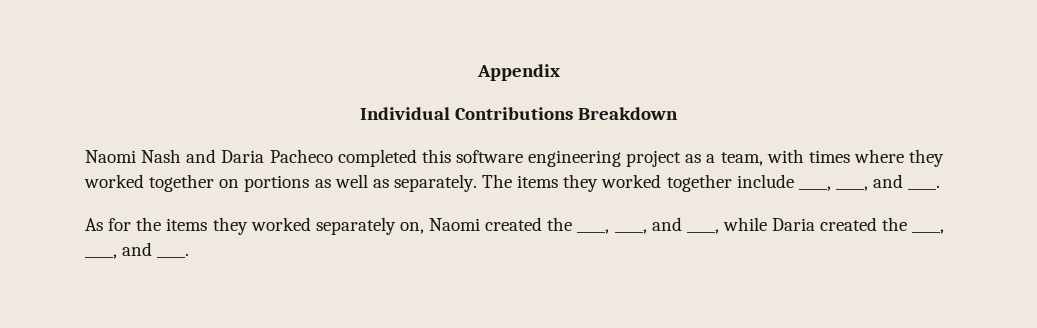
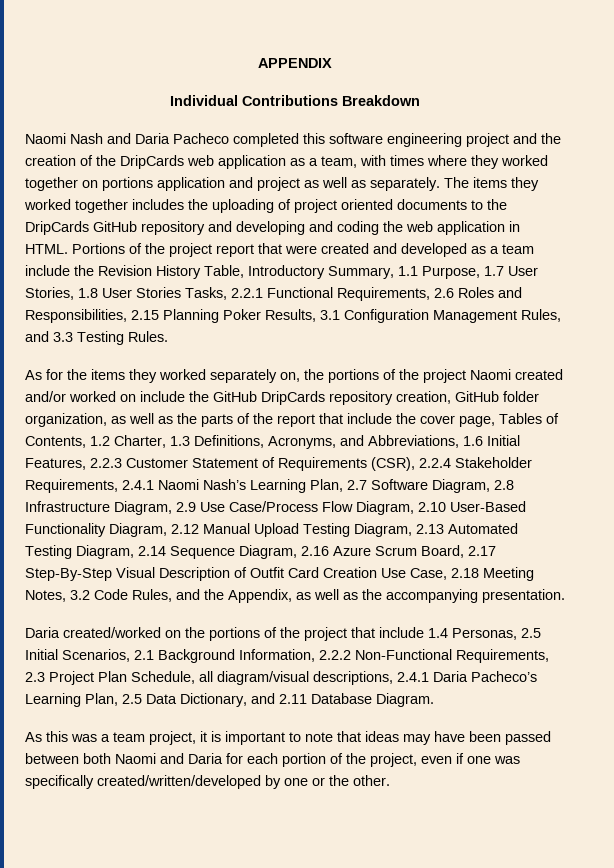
[476,64,560,81] Appendix -> [258,58,332,68] APPENDIX
(682, 158) none -> [513,133,561,144] [25,155,286,169] and the creation of the DripCards web application
(310, 183) none -> [157,177,300,191] application and project
[736,174,941,191] include ____, ____, and ____. -> [132,199,507,213] [25,221,520,235] [25,243,534,257] [25,265,538,279] [25,287,522,301] [25,309,561,323] [25,331,168,345] includes the uploading of project oriented documents to the DripCards GitHub repository and developing and coding the web application in HTML. Portions of the project report that were created and developed as a team include the Revision History Table, Introductory Summary, 1.1 Purpose, 1.7 User Stories, 1.8 User Stories Tasks, 2.2.1 Functional Requirements, 2.6 Roles and Responsibilities, 2.15 Planning Poker Results, 3.1 Configuration Management Rules, and 3.3 Testing Rules.
[429,217,945,234] [85,242,190,259] Naomi created the ____, ____, and ____, while Daria created the ____, ____, and ____. -> [304,369,563,383] [25,391,539,405] [25,413,559,427] [25,435,520,449] [25,457,532,471] [25,479,514,493] [25,501,526,515] [25,523,518,537] [25,545,496,559] [25,567,534,581] [25,589,565,603] [25,627,541,641] [25,649,549,663] [25,671,537,685] [25,693,434,707] [25,731,551,745] [25,753,520,767] [25,775,390,789] the portions of the project Naomi created and/or worked on include the GitHub DripCards repository creation, GitHub folder organization, as well as the parts of the report that include the cover page, Tables of Contents, 1.2 Charter, 1.3 Definitions, Acronyms, and Abbreviations, 1.6 Initial Features, 2.2.3 Customer Statement of Requirements (CSR), 2.2.4 Stakeholder Requirements, 2.4.1 Naomi Nash’s Learning Plan, 2.7 Software Diagram, 2.8 Infrastructure Diagram, 2.9 Use Case/Process Flow Diagram, 2.10 User-Based Functionality Diagram, 2.12 Manual Upload Testing Diagram, 2.13 Automated Testing Diagram, 2.14 Sequence Diagram, 2.16 Azure Scrum Board, 2.17 Step-By-Step Visual Description of Outfit Card Creation Use Case, 2.18 Meeting Notes, 3.2 Code Rules, and the Appendix, as well as the accompanying presentation. // Daria created/worked on the portions of the project that include 1.4 Personas, 2.5 Initial Scenarios, 2.1 Background Information, 2.2.2 Non-Functional Requirements, 2.3 Project Plan Schedule, all diagram/visual descriptions, 2.4.1 Daria Pacheco’s Learning Plan, 2.5 Data Dictionary, and 2.11 Database Diagram. // As this was a team project, it is important to note that ideas may have been passed between both Naomi and Daria for each portion of the project, even if one was specifically created/written/developed by one or the other.

